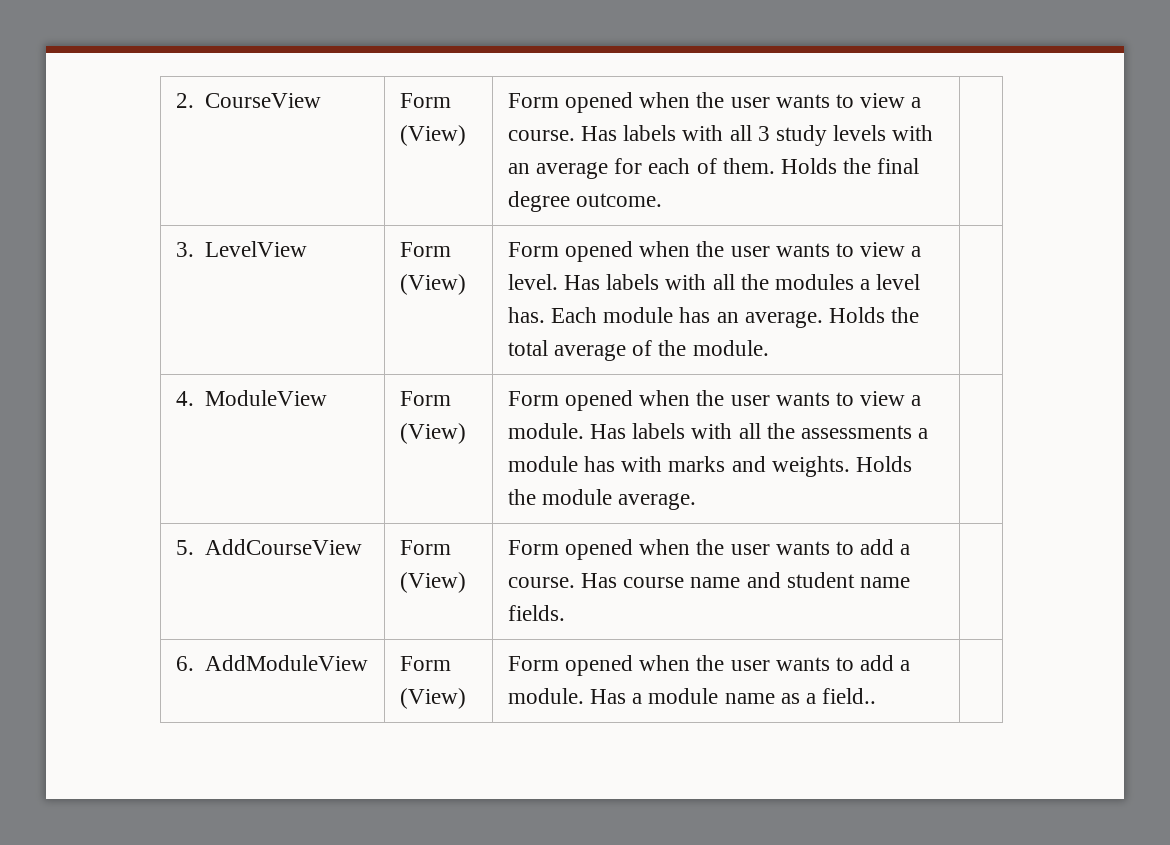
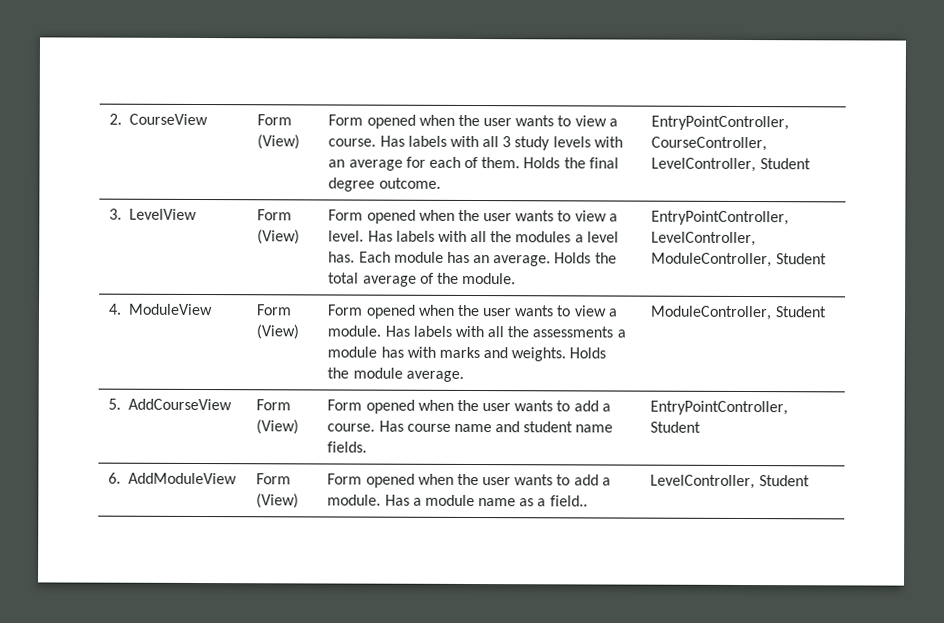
(662, 200) none -> [651,115,790,131] [651,136,768,152] [651,157,811,173] EntryPointController, CourseController, LevelController, Student
(769, 348) none -> [651,210,790,226] [651,231,757,247] [651,252,827,268] EntryPointController, LevelController, ModuleController, Student
(697, 501) none -> [650,305,827,321] ModuleController, Student
(565, 613) none -> [650,400,789,416] [650,421,702,433] EntryPointController, Student
(877, 696) none -> [650,474,810,490] LevelController, Student

